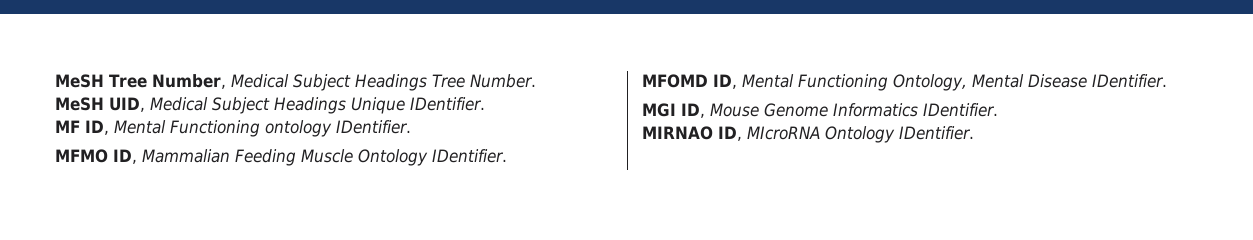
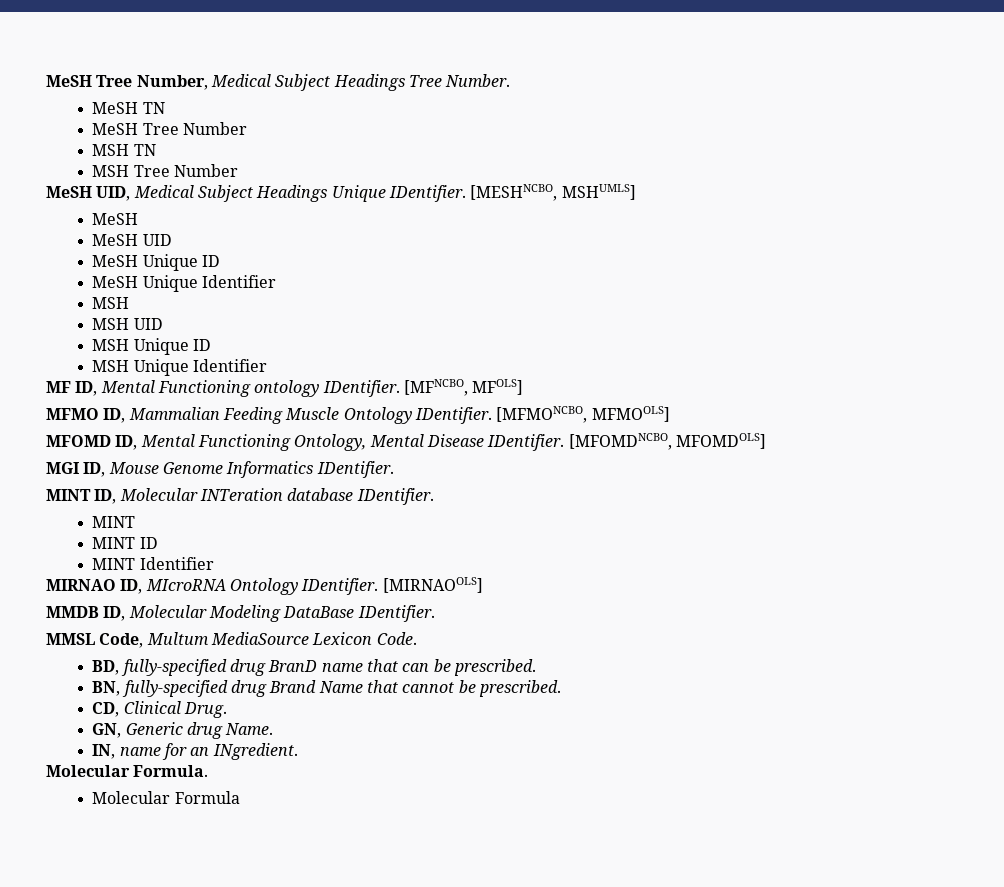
(536, 81) none -> [92,102,165,114] [92,122,247,135] [92,144,156,156] [92,164,238,177] // MeSH TN // MeSH Tree Number // MSH TN // MSH Tree Number
(485, 104) none -> [470,184,636,201] [92,213,139,225] [92,234,172,246] [92,254,220,271] [92,275,276,292] [92,297,130,309] [92,318,163,330] [92,338,211,355] [92,359,267,376] [MESHNCBO, MSHUMLS] // MeSH // MeSH UID // MeSH Unique ID // MeSH Unique Identifier // MSH // MSH UID // MSH Unique ID // MSH Unique Identifier
(411, 127) none -> [403,379,524,396] [MFNCBO, MFOLS]
(507, 156) none -> [496,406,670,423] [MFMONCBO, MFMOOLS]
(1167, 81) none -> [568,433,766,450] [MFOMDNCBO, MFOMDOLS]
(998, 110) none -> [46,488,434,505] [92,516,136,528] [92,537,158,549] [92,557,214,570] // MINT ID, Molecular INTeration database IDentifier. // MINT // MINT ID // MINT Identifier
(974, 133) none -> [382,577,483,593] [46,605,435,622] [46,632,417,648] [92,659,536,676] [92,680,561,697] [92,701,227,718] [92,722,274,739] [92,743,298,760] [46,765,209,777] [92,791,240,804] [MIRNAOOLS] // MMDB ID, Molecular Modeling DataBase IDentifier. // MMSL Code, Multum MediaSource Lexicon Code. // BD, fully-specified drug BranD name that can be prescribed. // BN, fully-specified drug Brand Name that cannot be prescribed. // CD, Clinical Drug. // GN, Generic drug Name. // IN, name for an INgredient. // Molecular Formula. // Molecular Formula

